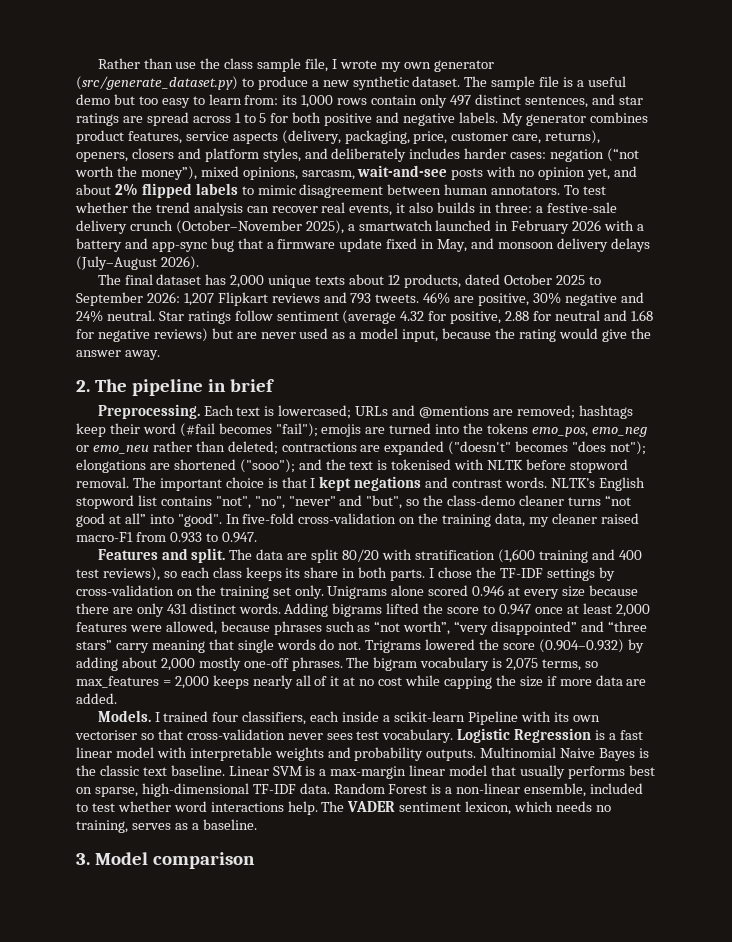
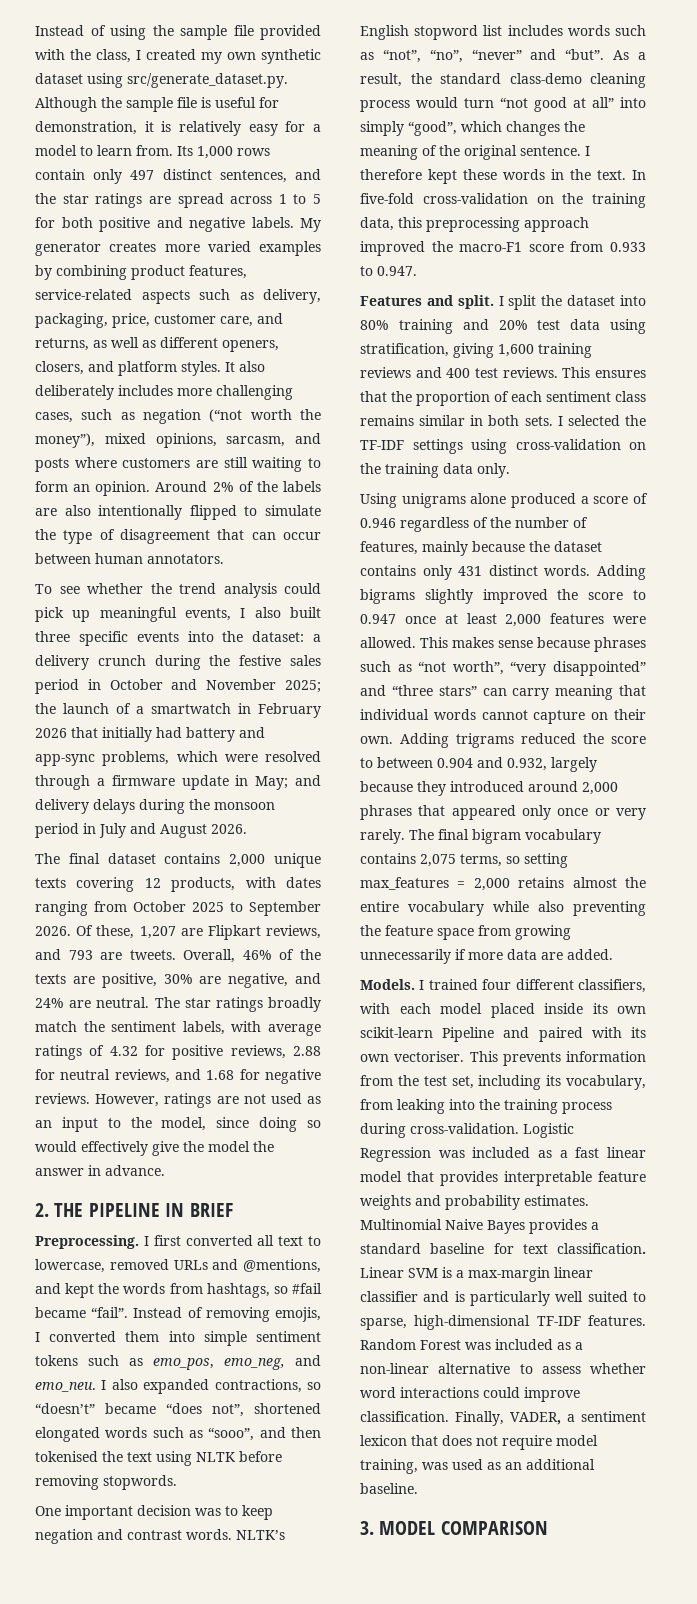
[97,58,494,72] [76,76,626,90] [76,94,298,108] Rather than use the class sample file, I wrote my own generator (src/generate_dataset.py) to produce a new synthetic dataset. The sample file is a useful demo but too easy to learn from: its -> [35,25,321,40] [35,49,321,64] [35,73,288,88] [35,97,279,112] [35,121,321,136] [35,145,193,156] Instead of using the sample file provided with the class, I created my own synthetic dataset using src/generate_dataset.py. Although the sample file is useful for demonstration, it is relatively easy for a model to learn from. Its
(615, 99) none -> [35,193,56,204] the
[589,112,648,123] [76,130,601,144] [76,148,547,162] combines product features, service aspects (delivery, packaging, price, customer care, returns), openers, closers and platform styles, and deliberately includes harder cases: -> [109,241,321,256] [35,265,247,280] [35,289,321,304] [35,313,283,328] [35,337,279,352] [35,361,265,376] [35,385,293,400] [35,409,135,423] creates more varied examples by combining product features, service-related aspects such as delivery, packaging, price, customer care, and returns, as well as different openers, closers, and platform styles. It also deliberately includes more challenging cases, such as
[357,165,637,180] [76,183,384,198] wait-and-see posts with no opinion yet, and about 2% flipped labels to mimic disagreement -> [295,433,321,444] [35,457,321,472] [35,481,321,496] [35,505,321,520] [35,529,321,544] and posts where customers are still waiting to form an opinion. Around 2% of the labels are also intentionally flipped to simulate the type of disagreement that can occur
[564,185,607,195] To test -> [35,584,80,594] // To see
[246,202,617,216] [76,220,344,234] can recover real events, it also builds in three: a festive-sale delivery crunch (October–November 2025), -> [284,583,321,594] [35,607,321,622] [35,631,321,646] [35,655,321,670] [35,679,321,694] [35,703,131,714] could pick up meaningful events, I also built three specific events into the dataset: a delivery crunch during the festive sales period in October and November 2025; the launch of
[435,220,492,231] launched -> (231, 708) none
[604,220,645,231] [76,238,650,252] [76,256,199,270] with a battery and app-sync bug that a firmware update fixed in May, and monsoon delivery delays (July–August 2026). -> [71,727,265,742] [35,751,321,766] [35,775,322,790] [35,799,275,814] [35,823,247,838] that initially had battery and app-sync problems, which were resolved through a firmware update in May; and delivery delays during the monsoon period in July and August 2026.
[205,274,227,285] has -> [164,853,221,864] contains
[349,274,385,285] about -> [76,877,135,892] covering
[464,274,601,285] [76,292,644,306] [76,310,502,324] dated October 2025 to September 2026: 1,207 Flipkart reviews and 793 tweets. 46% are positive, 30% negative and 24% neutral. Star ratings follow sentiment (average 4.32 for positive, -> [245,877,321,888] [35,901,321,916] [35,925,321,940] [35,949,321,963] [35,973,321,988] [35,997,321,1012] [35,1021,321,1036] [35,1045,286,1060] with dates ranging from October 2025 to September 2026. Of these, 1,207 are Flipkart reviews, and 793 are tweets. Overall, 46% of the texts are positive, 30% are negative, and 24% are neutral. The star ratings broadly match the sentiment labels, with average ratings of 4.32 for positive reviews,
(600, 315) none -> [114,1069,170,1083] reviews,
[153,328,651,342] [76,350,160,360] [76,379,274,396] [97,404,633,419] [76,423,647,437] [76,441,647,455] [76,459,628,473] [76,476,422,491] reviews) but are never used as a model input, because the rating would give the answer away. // 2. The pipeline in brief // Preprocessing. Each text is lowercased; URLs and @mentions are removed; hashtags keep their word (#fail becomes "fail"); emojis are turned into the tokens emo_pos, emo_neg or emo_neu rather than deleted; contractions are expanded ("doesn't" becomes "does not"); elongations are shortened ("sooo"); and the text is tokenised with NLTK before stopword removal. The important choice is that I kept negations -> [35,1093,321,1108] [35,1117,321,1132] [35,1141,274,1156] [35,1165,165,1176] [35,1203,233,1217] [35,1235,321,1249] [35,1259,321,1273] [35,1283,322,1298] [35,1307,321,1322] [35,1331,321,1346] [35,1355,321,1370] [35,1379,321,1394] [35,1403,321,1417] [35,1427,321,1442] [35,1451,282,1466] [35,1475,177,1490] [35,1505,273,1520] [35,1529,93,1544] reviews. However, ratings are not used as an input to the model, since doing so would effectively give the model the answer in advance. // 2. THE PIPELINE IN BRIEF // Preprocessing. I first converted all text to lowercase, removed URLs and @mentions, and kept the words from hashtags, so #fail became “fail”. Instead of removing emojis, I converted them into simple sentiment tokens such as emo_pos, emo_neg, and emo_neu. I also expanded contractions, so “doesn’t” became “does not”, shortened elongated words such as “sooo”, and then tokenised the text using NLTK before removing stopwords. // One important decision was to keep negation
[160,495,601,509] contains "not", "no", "never" and "but", so the class-demo cleaner turns -> [507,25,646,36] [360,49,646,63] [360,73,646,88] [360,97,494,112] includes words such as “not”, “no”, “never” and “but”. As a result, the standard class-demo cleaning process would turn
[177,513,222,527] "good". -> [360,121,585,136] [360,145,590,160] [360,169,626,184] simply “good”, which changes the meaning of the original sentence. I therefore kept these words in the text.
[528,513,639,527] [76,532,133,542] my cleaner raised macro-F1 -> [398,217,589,232] [360,241,564,256] this preprocessing approach improved the macro-F1 score
[229,549,642,563] [76,567,472,581] The data are split 80/20 with stratification (1,600 training and 400 test reviews), so each class keeps its share in both parts. I chose -> [498,295,646,310] [360,319,646,334] [360,343,592,358] [360,367,646,378] [360,391,646,406] [360,415,620,426] I split the dataset into 80% training and 20% test data using stratification, giving 1,600 training reviews and 400 test reviews. This ensures that the proportion of each sentiment class remains similar in both sets. I selected
[598,567,615,581] [76,585,291,599] by cross-validation on the training set -> [471,439,646,454] [360,463,473,478] using cross-validation on the training data
[327,585,638,599] [76,603,133,614] Unigrams alone scored 0.946 at every size because there are -> [360,493,648,508] [360,517,588,532] [360,541,602,556] [360,565,416,576] // Using unigrams alone produced a score of 0.946 regardless of the number of features, mainly because the dataset contains
[386,603,420,614] lifted -> [424,589,548,604] slightly improved
[165,621,217,635] allowed, -> [360,637,533,648] allowed. This makes sense
(112, 645) none -> [482,688,507,696] can
[237,639,644,653] [76,657,370,671] single words do not. Trigrams lowered the score (0.904–0.932) by adding about 2,000 mostly one-off phrases. The -> [360,709,646,724] [360,733,646,748] [360,757,597,772] [360,781,618,796] [360,805,646,820] [360,829,469,844] individual words cannot capture on their own. Adding trigrams reduced the score to between 0.904 and 0.932, largely because they introduced around 2,000 phrases that appeared only once or very rarely. The final
[492,658,503,668] is -> [360,853,416,864] contains
(598, 664) none -> [524,853,568,868] setting
[212,675,543,689] keeps nearly all of it at no cost while capping the size -> [518,877,646,888] [360,901,646,916] [360,925,571,940] [360,949,451,964] retains almost the entire vocabulary while also preventing the feature space from growing unnecessarily
[242,711,600,725] [75,728,643,743] [76,747,272,761] classifiers, each inside a scikit-learn Pipeline with its own vectoriser so that cross-validation never sees test vocabulary. Logistic Regression is a fast linear model with interpretable -> [515,979,646,993] [360,1003,646,1018] [360,1027,646,1042] [360,1051,646,1066] [360,1075,646,1090] [360,1099,612,1114] [360,1123,574,1138] [360,1147,646,1162] [360,1171,646,1186] different classifiers, with each model placed inside its own scikit-learn Pipeline and paired with its own vectoriser. This prevents information from the test set, including its vocabulary, from leaking into the training process during cross-validation. Logistic Regression was included as a fast linear model that provides interpretable feature
[426,749,477,761] outputs. -> [524,1195,589,1206] estimates.
[639,748,650,758] [76,765,225,776] is the classic text baseline. -> [529,1219,599,1234] [360,1243,646,1254] provides a standard baseline for text classification.
[449,765,655,779] [76,787,92,794] model that usually performs best on -> [360,1291,646,1306] classifier and is particularly well suited to
[299,783,330,794] data. -> [588,1315,646,1326] features.
[431,783,644,797] [76,801,611,815] [76,820,199,833] is a non-linear ensemble, included to test whether word interactions help. The VADER sentiment lexicon, which needs no training, serves as a -> [465,1339,583,1350] [360,1363,646,1374] [360,1387,580,1402] [360,1411,646,1426] [360,1435,598,1450] [360,1459,595,1474] was included as a non-linear alternative to assess whether word interactions could improve classification. Finally, VADER, a sentiment lexicon that does not require model training, was used as an additional
[94,852,255,869] Model comparison -> [379,1521,548,1535] MODEL COMPARISON

